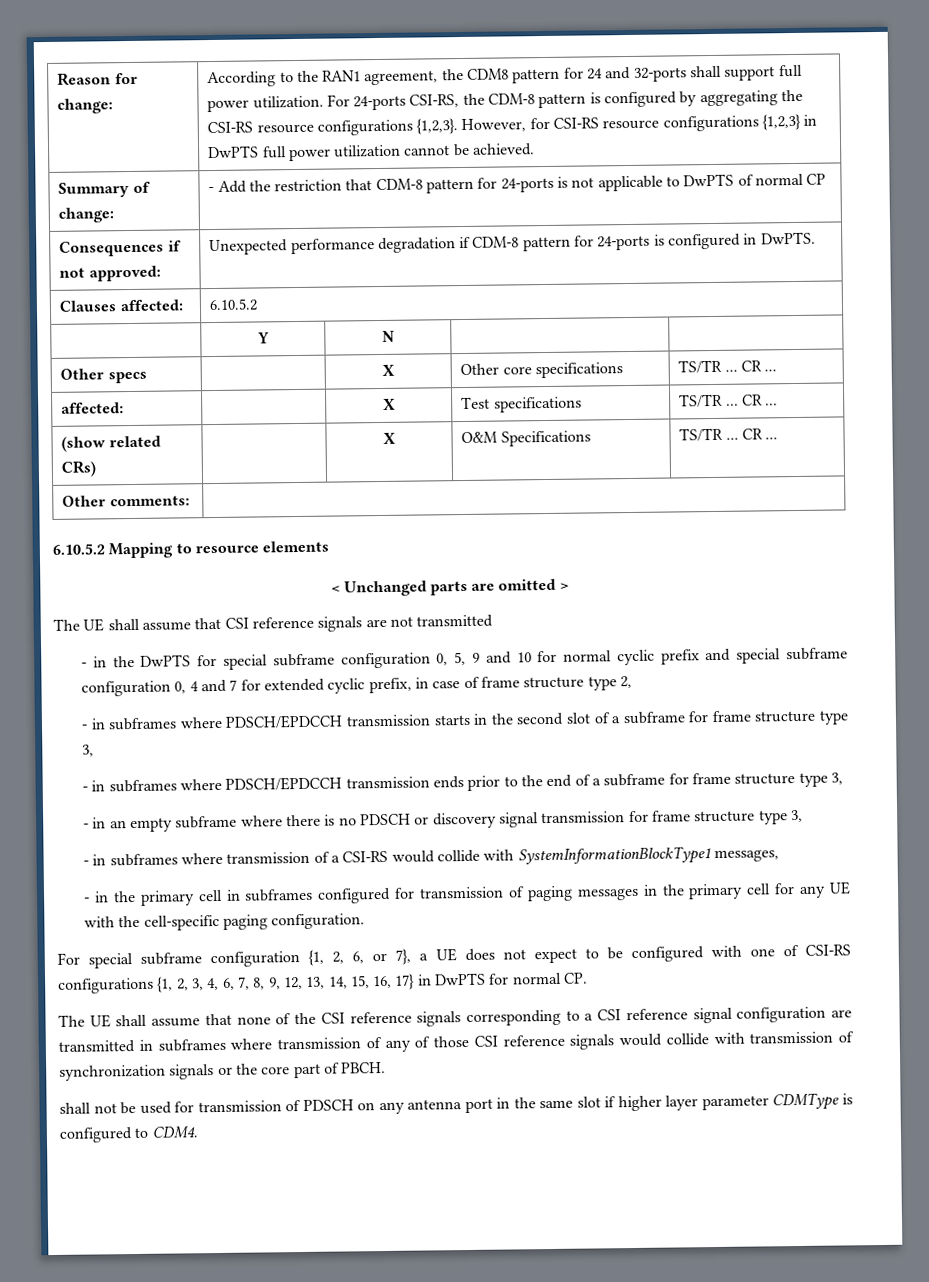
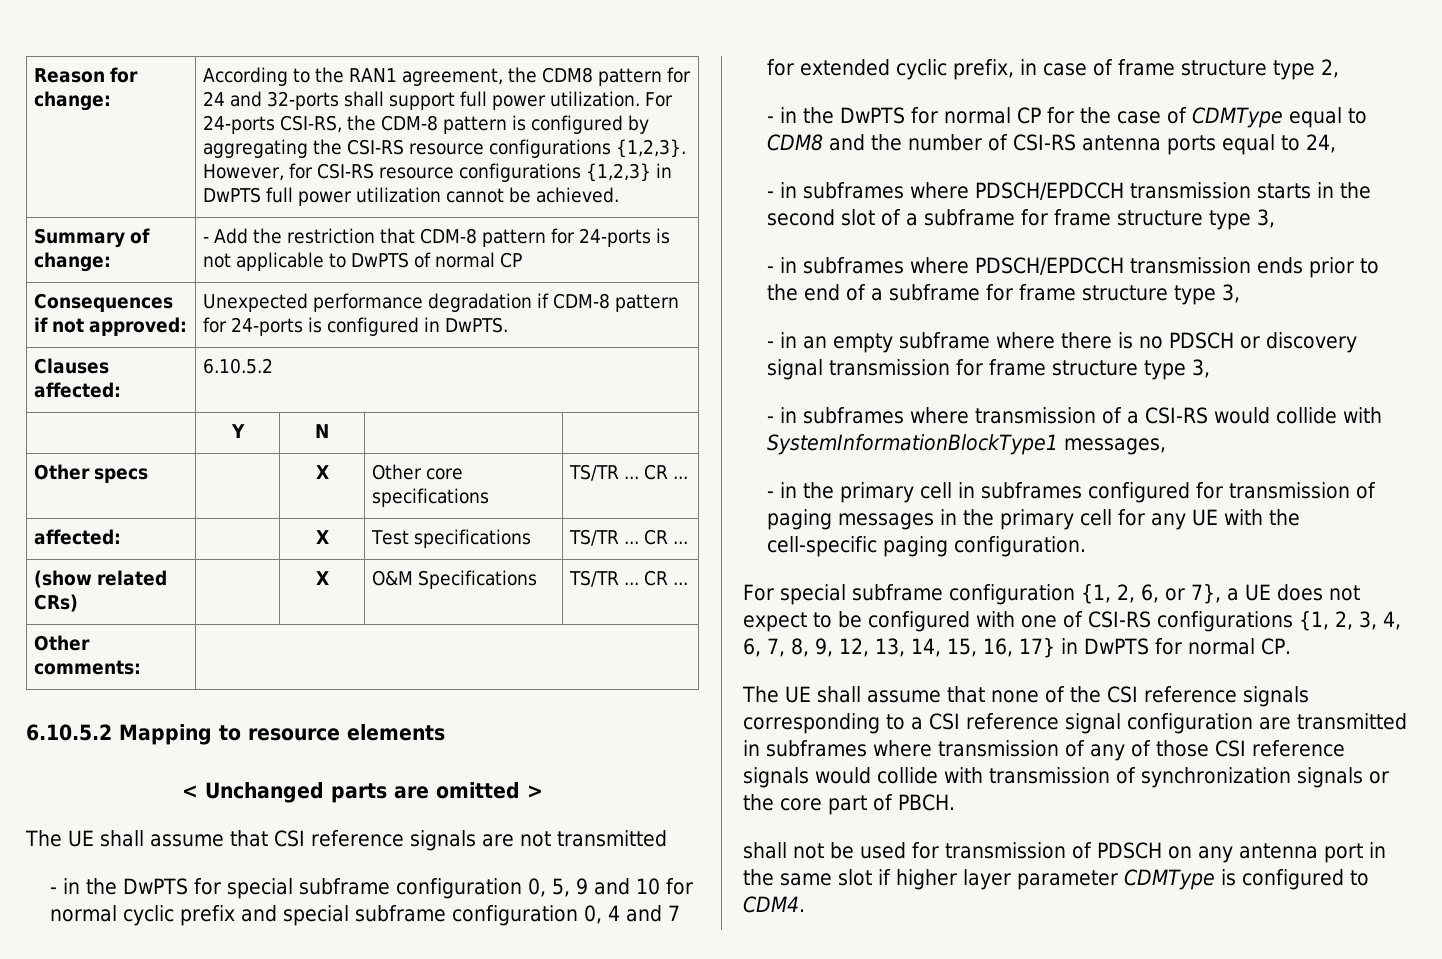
(632, 682) none -> [767,107,1368,128] [767,134,1337,155] // - in the DwPTS for normal CP for the case of CDMType equal to CDM8 and the number of CSI-RS antenna ports equal to 24,

